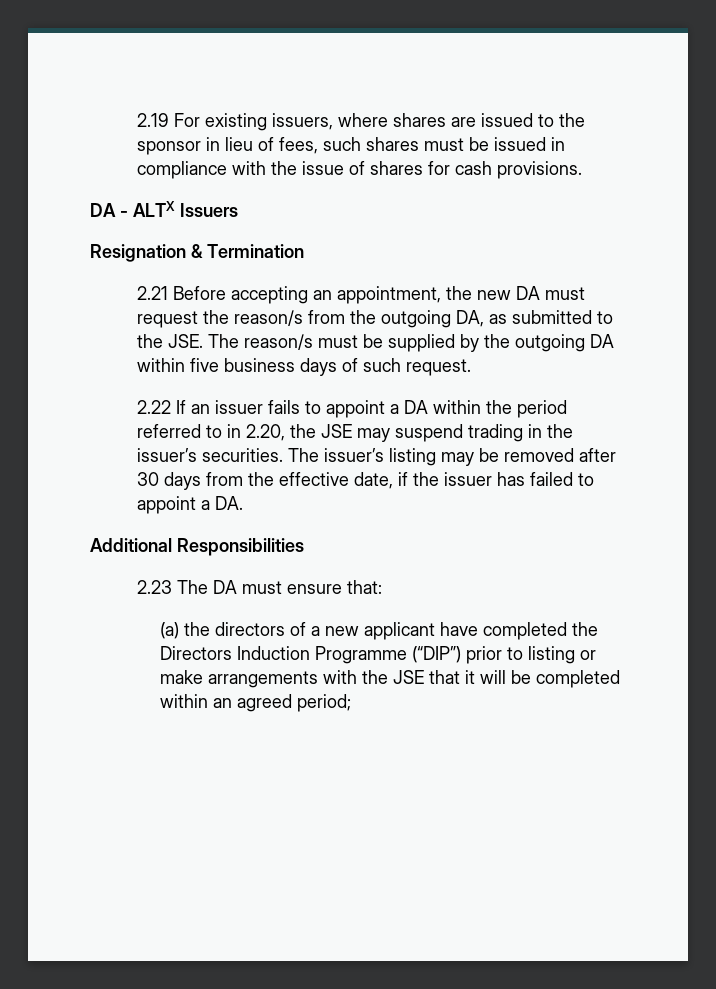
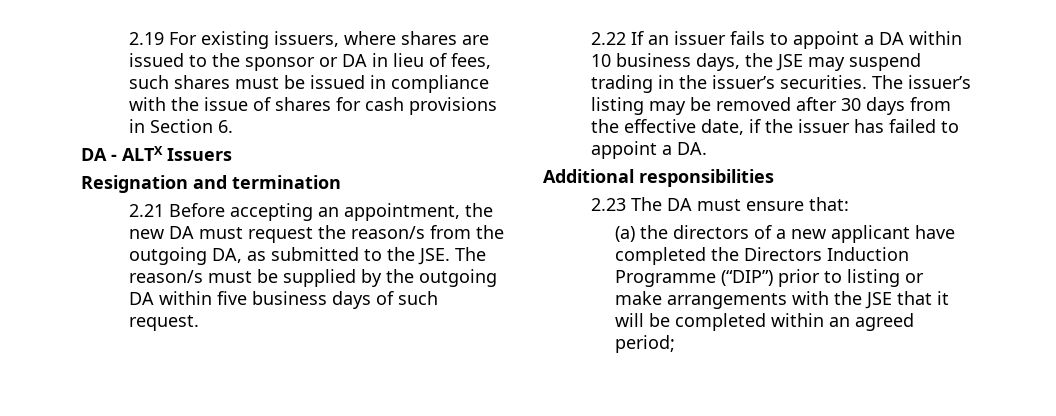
(201, 148) none -> [319,54,368,67] or DA
[496,161,582,179] provisions. -> [409,97,498,115] [129,119,234,133] provisions in Section 6.
[191,244,304,258] & Termination -> [193,175,341,189] and termination
[485,400,567,418] [136,424,285,441] the period referred to in 2.20, -> [591,53,741,71] 10 business days,
[177,538,304,556] Responsibilities -> [639,169,774,187] responsibilities

